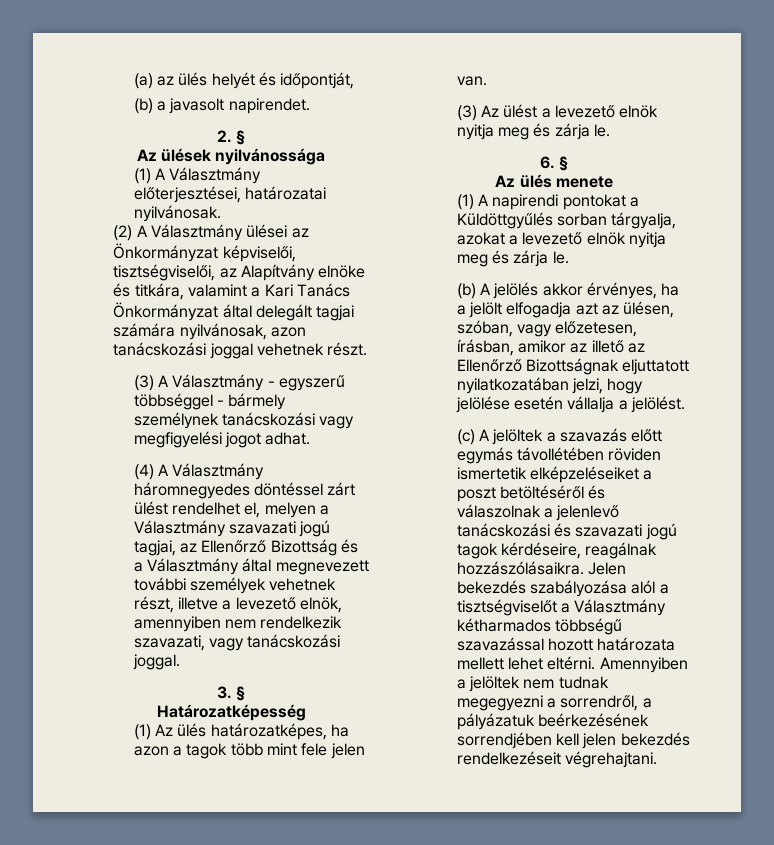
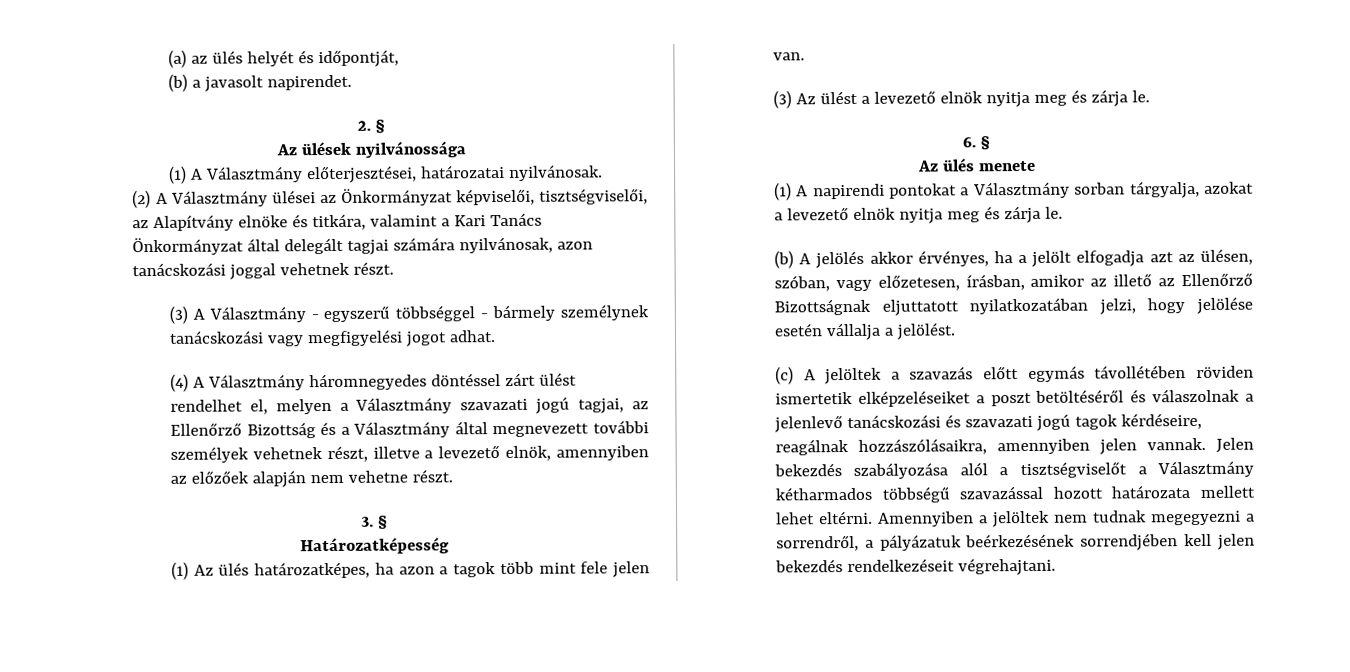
[225,616,343,629] [133,634,341,651] [132,654,180,670] nem rendelkezik szavazati, vagy tanácskozási joggal. -> [169,469,453,488] az előzőek alapján nem vehetne részt.
[456,212,553,229] Küldöttgyűlés -> [972,181,1070,199] Választmány
[456,561,584,575] hozzászólásaikra. -> [857,437,1206,455] hozzászólásaikra, amennyiben jelen vannak.

